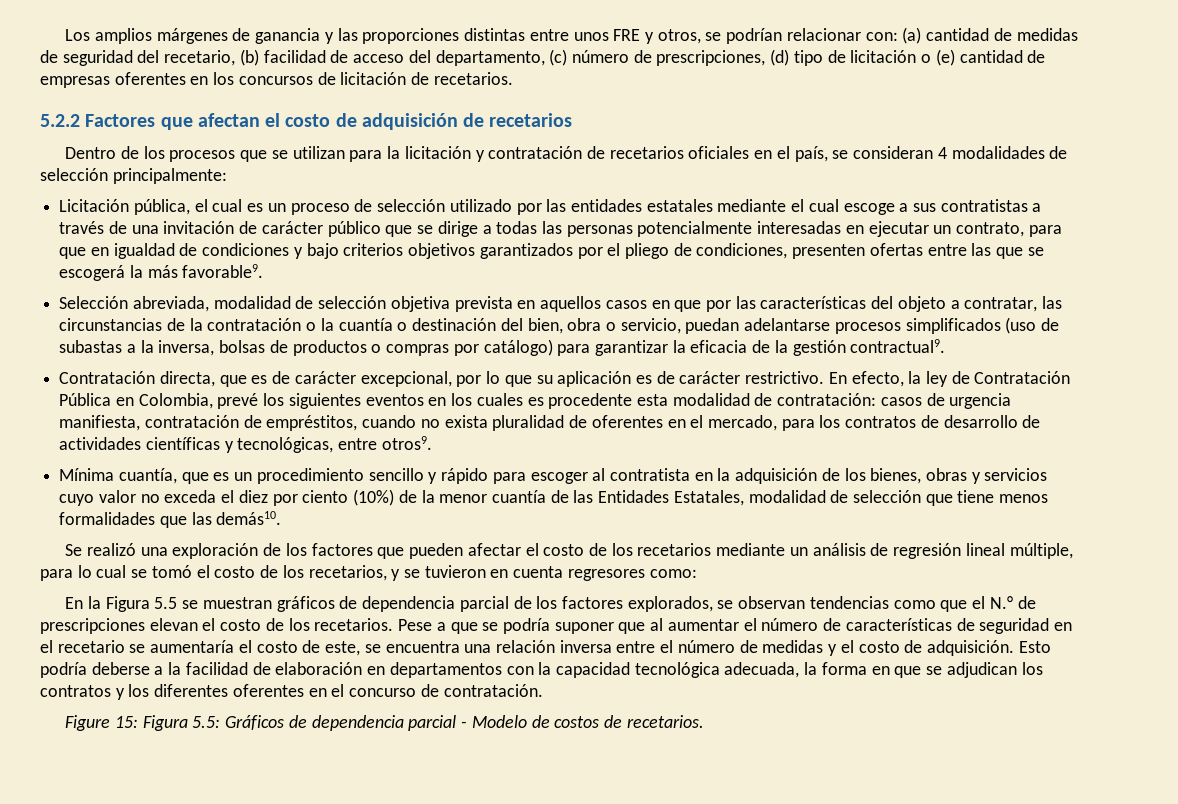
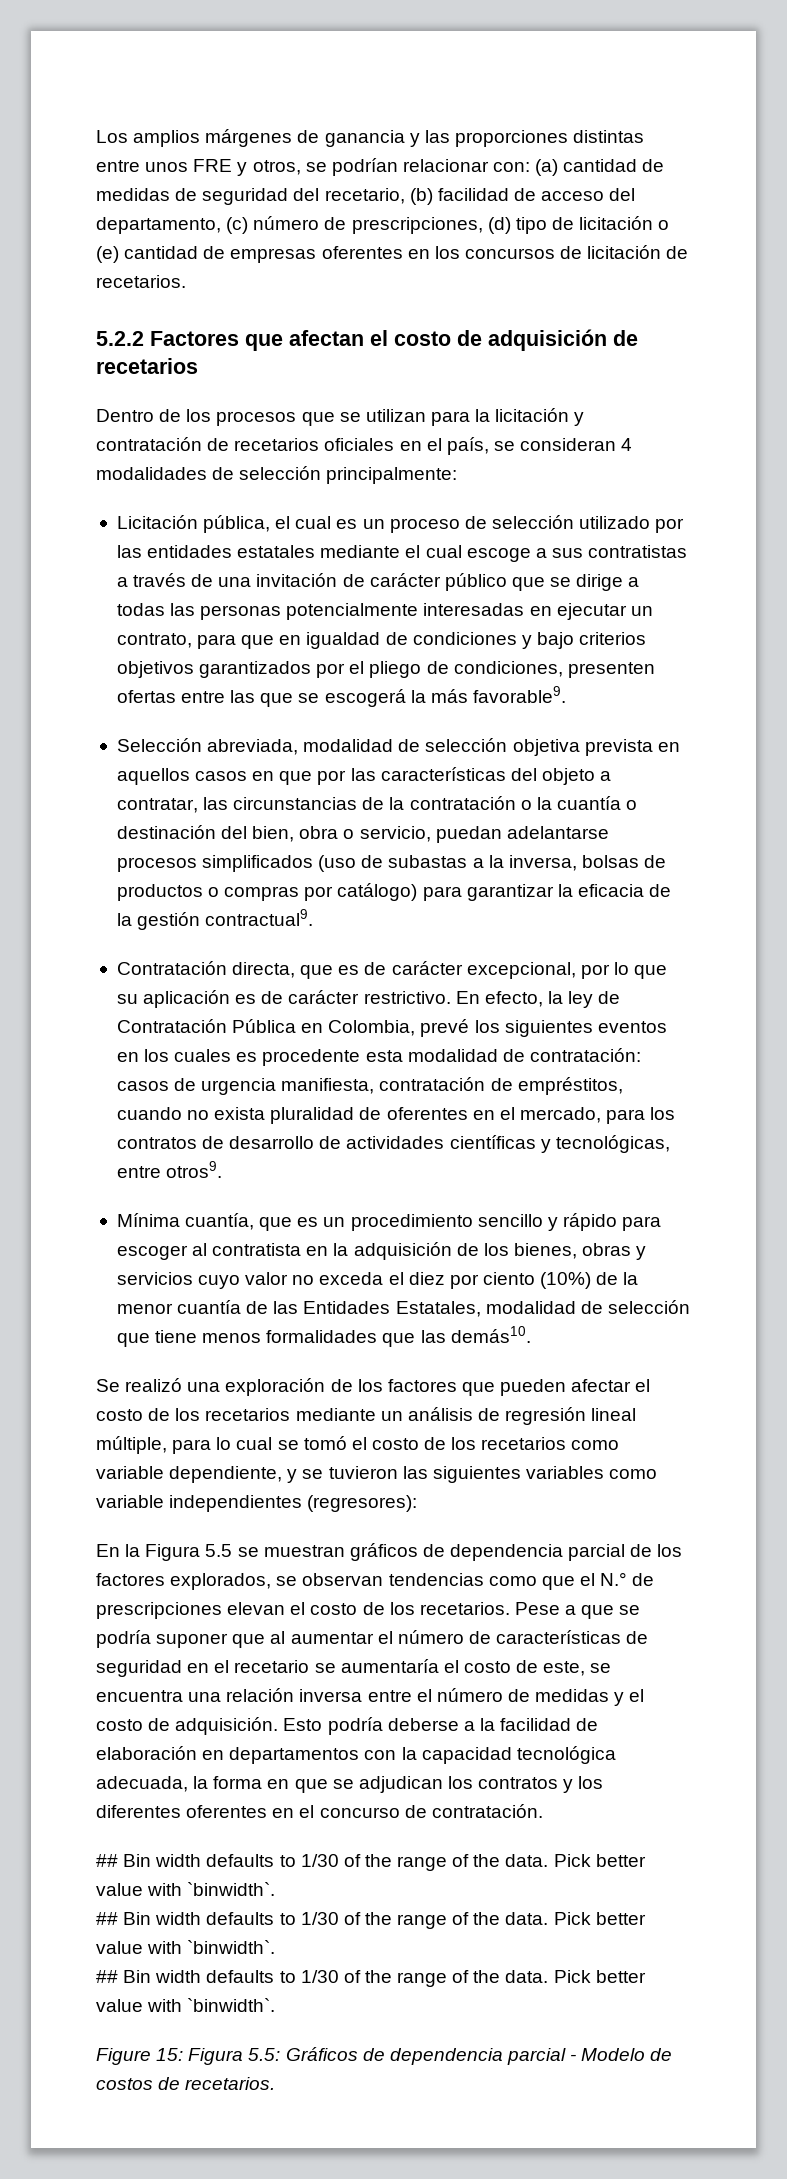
[308,565,697,581] recetarios, y se tuvieron en cuenta regresores como: -> [481,1437,620,1450] [96,1466,658,1483] [96,1495,418,1512] recetarios como variable dependiente, y se tuvieron las siguientes variables como variable independientes (regresores):
(543, 690) none -> [96,1854,646,1871] [96,1882,276,1896] [96,1912,646,1929] [96,1940,276,1954] [96,1970,646,1987] [96,1998,276,2012] // ## Bin width defaults to 1/30 of the range of the data. Pick better value with `binwidth`. // ## Bin width defaults to 1/30 of the range of the data. Pick better value with `binwidth`. // ## Bin width defaults to 1/30 of the range of the data. Pick better value with `binwidth`.

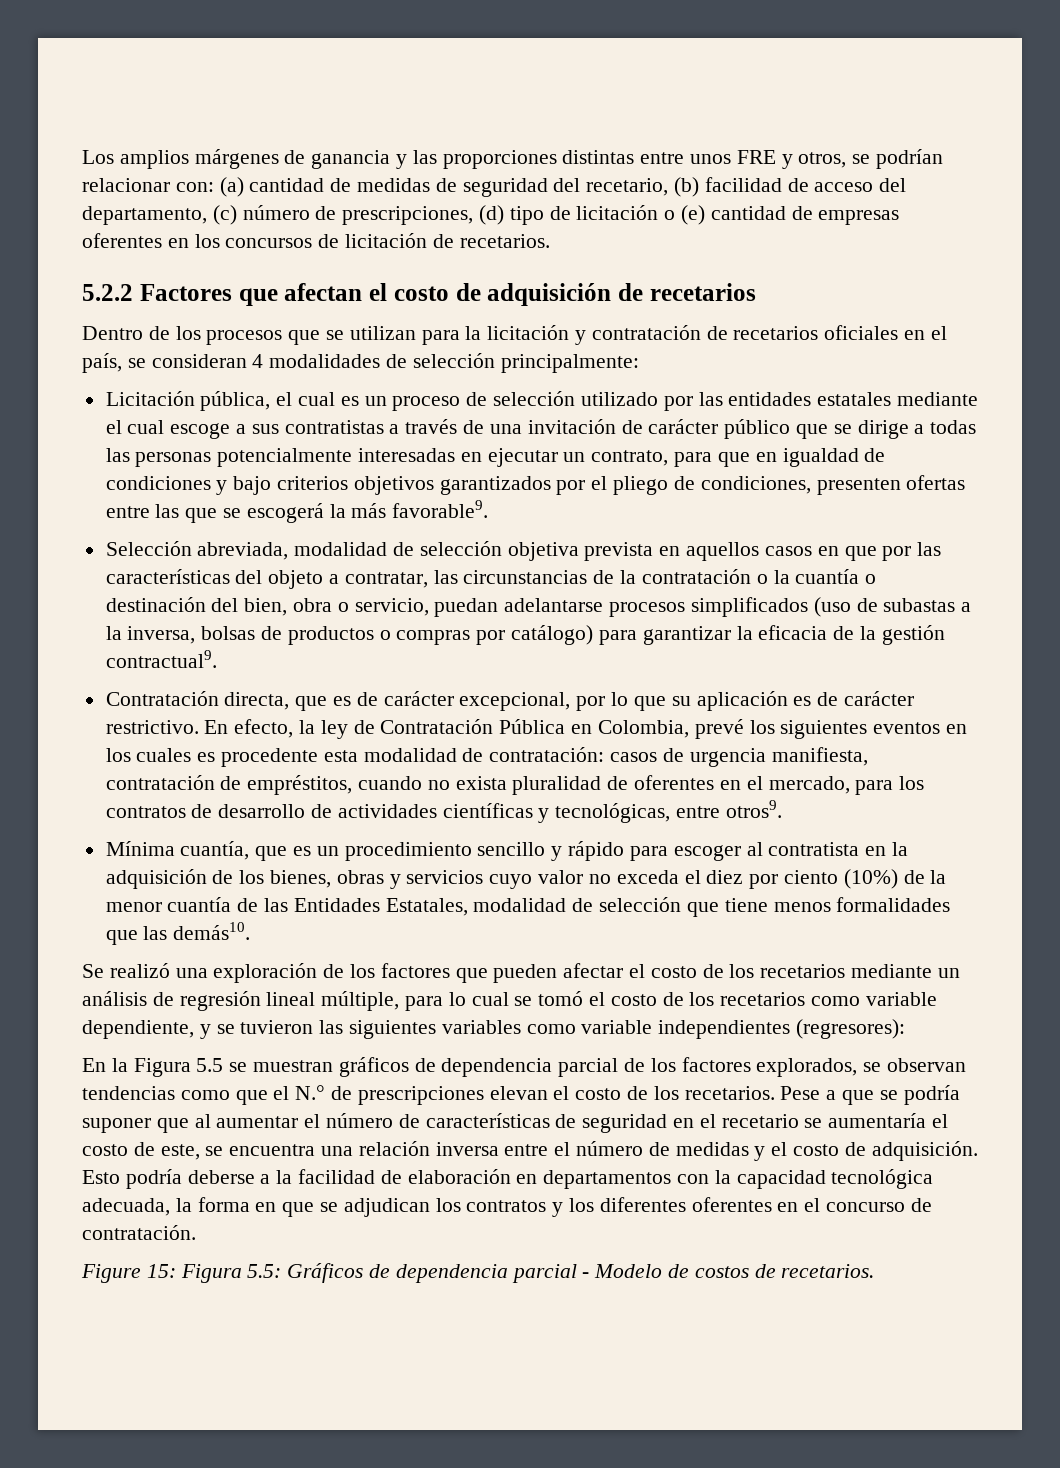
[96,1854,646,1871] [96,1882,276,1896] [96,1912,646,1929] [96,1940,276,1954] [96,1970,646,1987] [96,1998,276,2012] // ## Bin width defaults to 1/30 of the range of the data. Pick better value with `binwidth`. // ## Bin width defaults to 1/30 of the range of the data. Pick better value with `binwidth`. // ## Bin width defaults to 1/30 of the range of the data. Pick better value with `binwidth`. -> (196, 1232) none

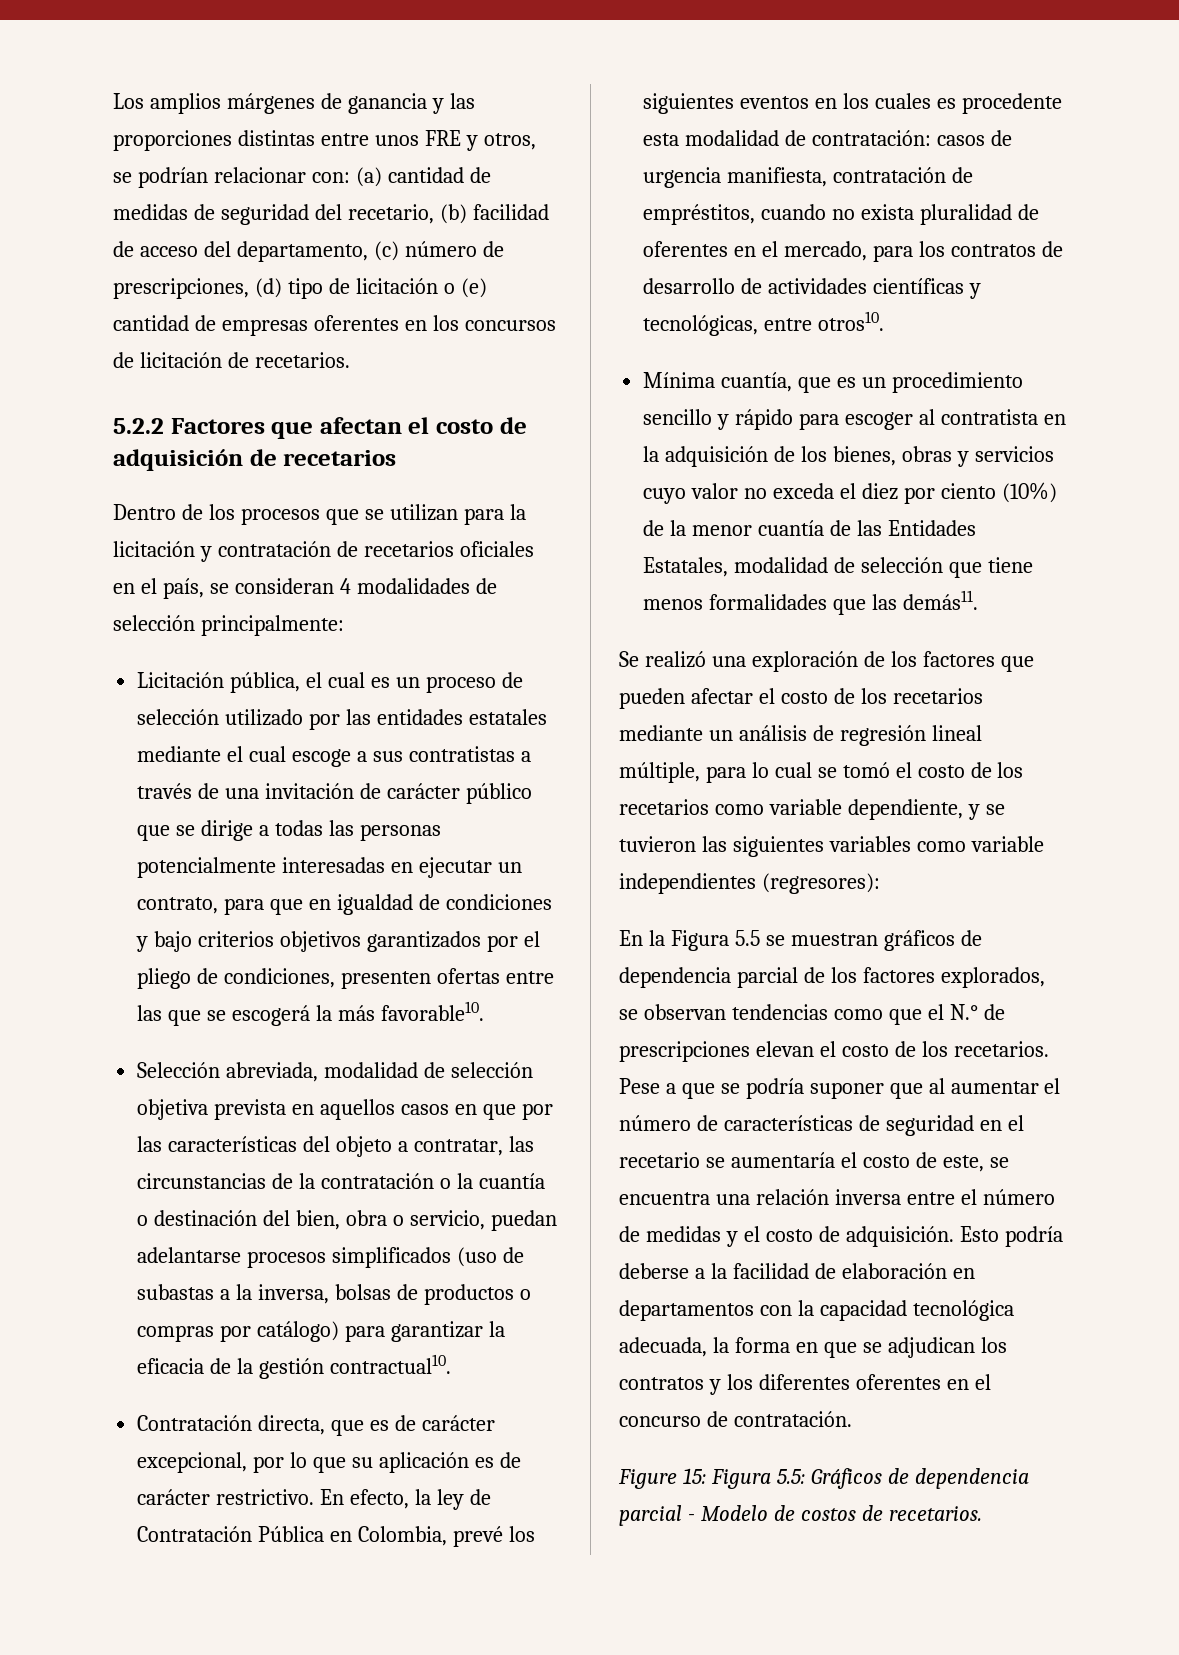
[392,500,489,518] favorable9. -> [380,1001,484,1021] favorable10.
[105,650,217,668] contractual9. -> [329,1354,451,1374] contractual10.
[725,800,782,818] otros9. -> [818,311,885,331] otros10.
[173,922,251,940] demás10. -> [902,590,978,610] demás11.

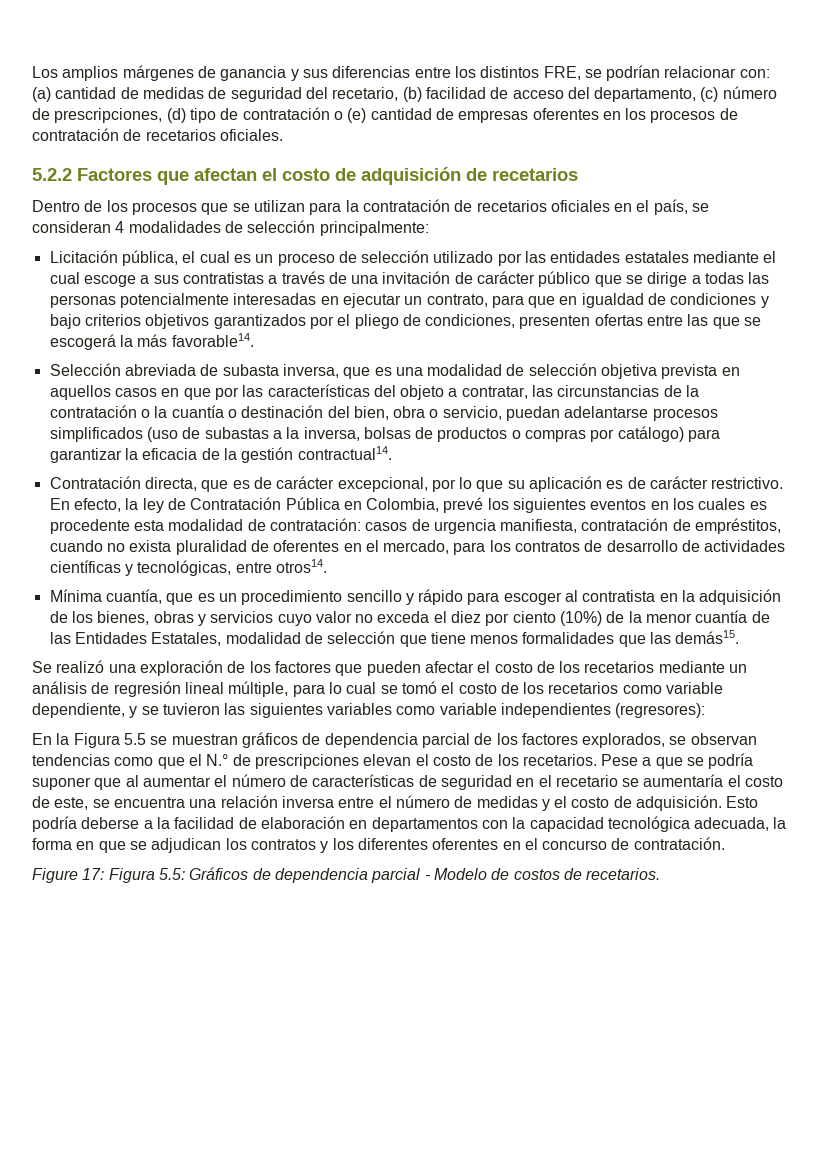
[449,93,475,109] [113,130,536,151] las proporciones distintas entre unos FRE y otros, -> [302,66,581,80] sus diferencias entre los distintos FRE,
[355,278,438,294] licitación -> [242,107,330,120] contratación
[464,320,556,331] [113,352,350,368] concursos de licitación de recetarios. -> [650,108,738,123] [32,128,283,141] procesos de contratación de recetarios oficiales.
[113,541,212,562] licitación y -> (359, 206) none
[380,1001,484,1021] favorable10. -> [171,333,254,347] favorable14.
[226,1062,319,1082] abreviada, -> [124,364,423,379] abreviada de subasta inversa, que es una
[329,1354,451,1374] contractual10. -> [297,446,392,460] contractual14.
[818,311,885,331] otros10. -> [275,559,327,573] otros14.
[902,590,978,610] demás11. -> [675,630,740,644] demás15.
[682,1468,706,1484] 15: -> [82,868,105,880] 17:

